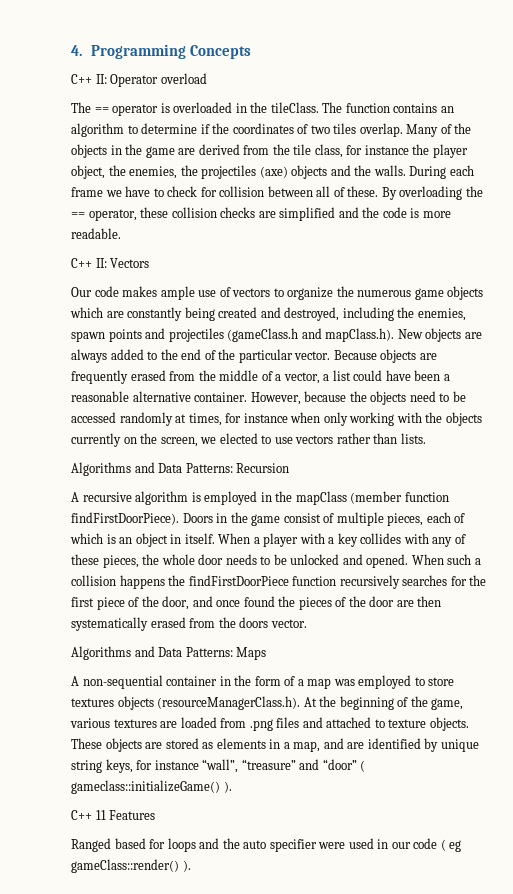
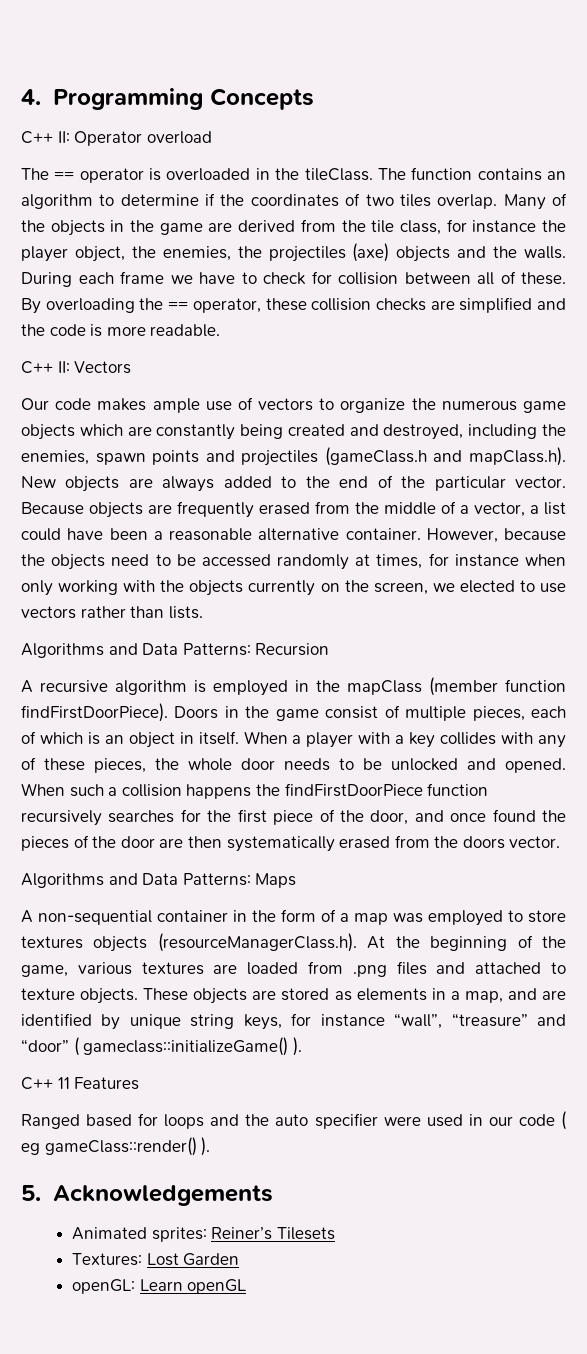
(191, 866) none -> [21,1185,274,1206] [72,1227,335,1242] [72,1253,240,1266] [72,1279,247,1294] // 5. Acknowledgements // Animated sprites: Reiner’s Tilesets // Textures: Lost Garden // openGL: Learn openGL

